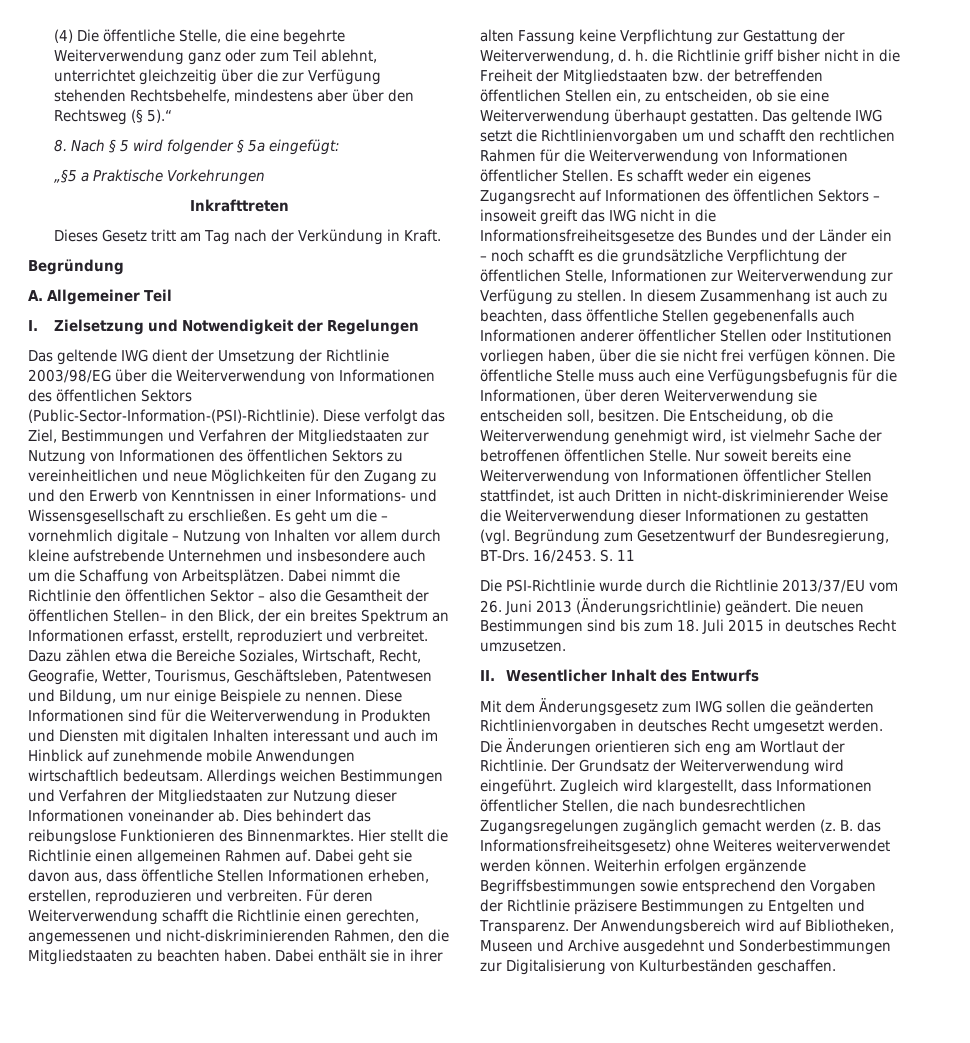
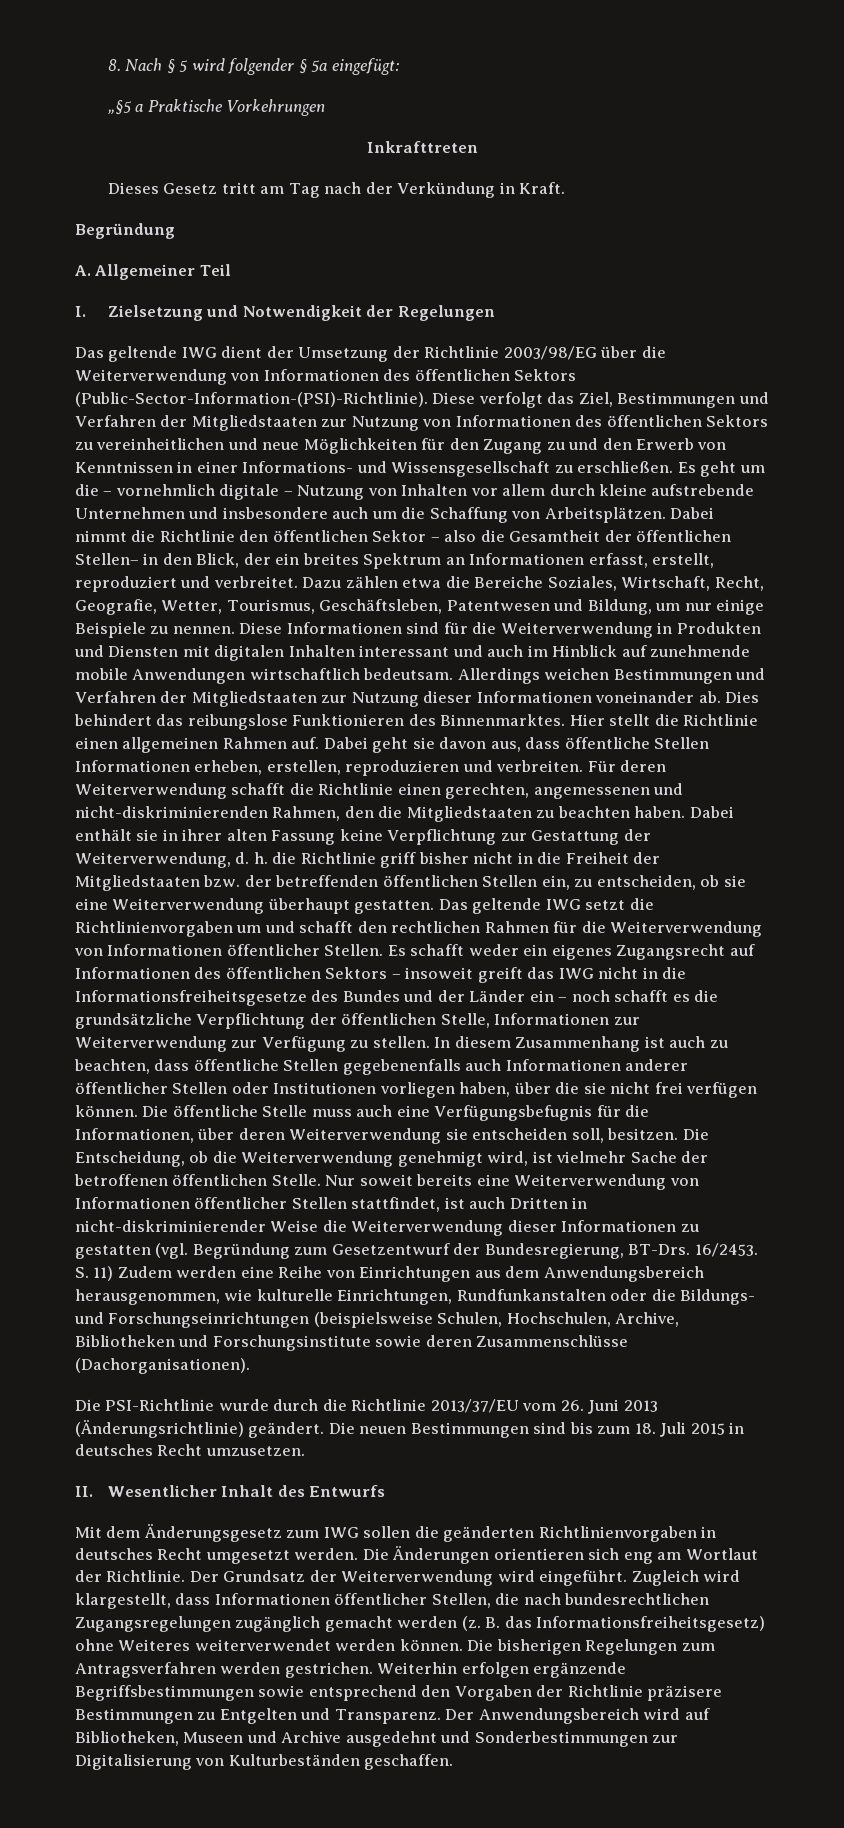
[53,29,345,45] [53,49,377,65] [53,69,381,85] [53,89,414,103] [53,109,172,125] (4) Die öffentliche Stelle, die eine begehrte Weiterverwendung ganz oder zum Teil ablehnt, unterrichtet gleichzeitig über die zur Verfügung stehenden Rechtsbehelfe, mindestens aber über den Rechtsweg (§ 5).“ // -> (107, 65) none
[617,550,636,561] 11 -> [93,1266,704,1282] [75,1289,756,1305] [74,1312,680,1328] [75,1335,629,1351] [75,1358,250,1374] 11) Zudem werden eine Reihe von Einrichtungen aus dem Anwendungsbereich herausgenommen, wie kulturelle Einrichtungen, Rundfunkanstalten oder die Bildungs- und Forschungseinrichtungen (beispielsweise Schulen, Hochschulen, Archive, Bibliotheken und Forschungsinstitute sowie deren Zusammenschlüsse (Dachorganisationen).
(591, 865) none -> [467,1639,715,1655] [75,1662,373,1678] Die bisherigen Regelungen zum Antragsverfahren werden gestrichen.

